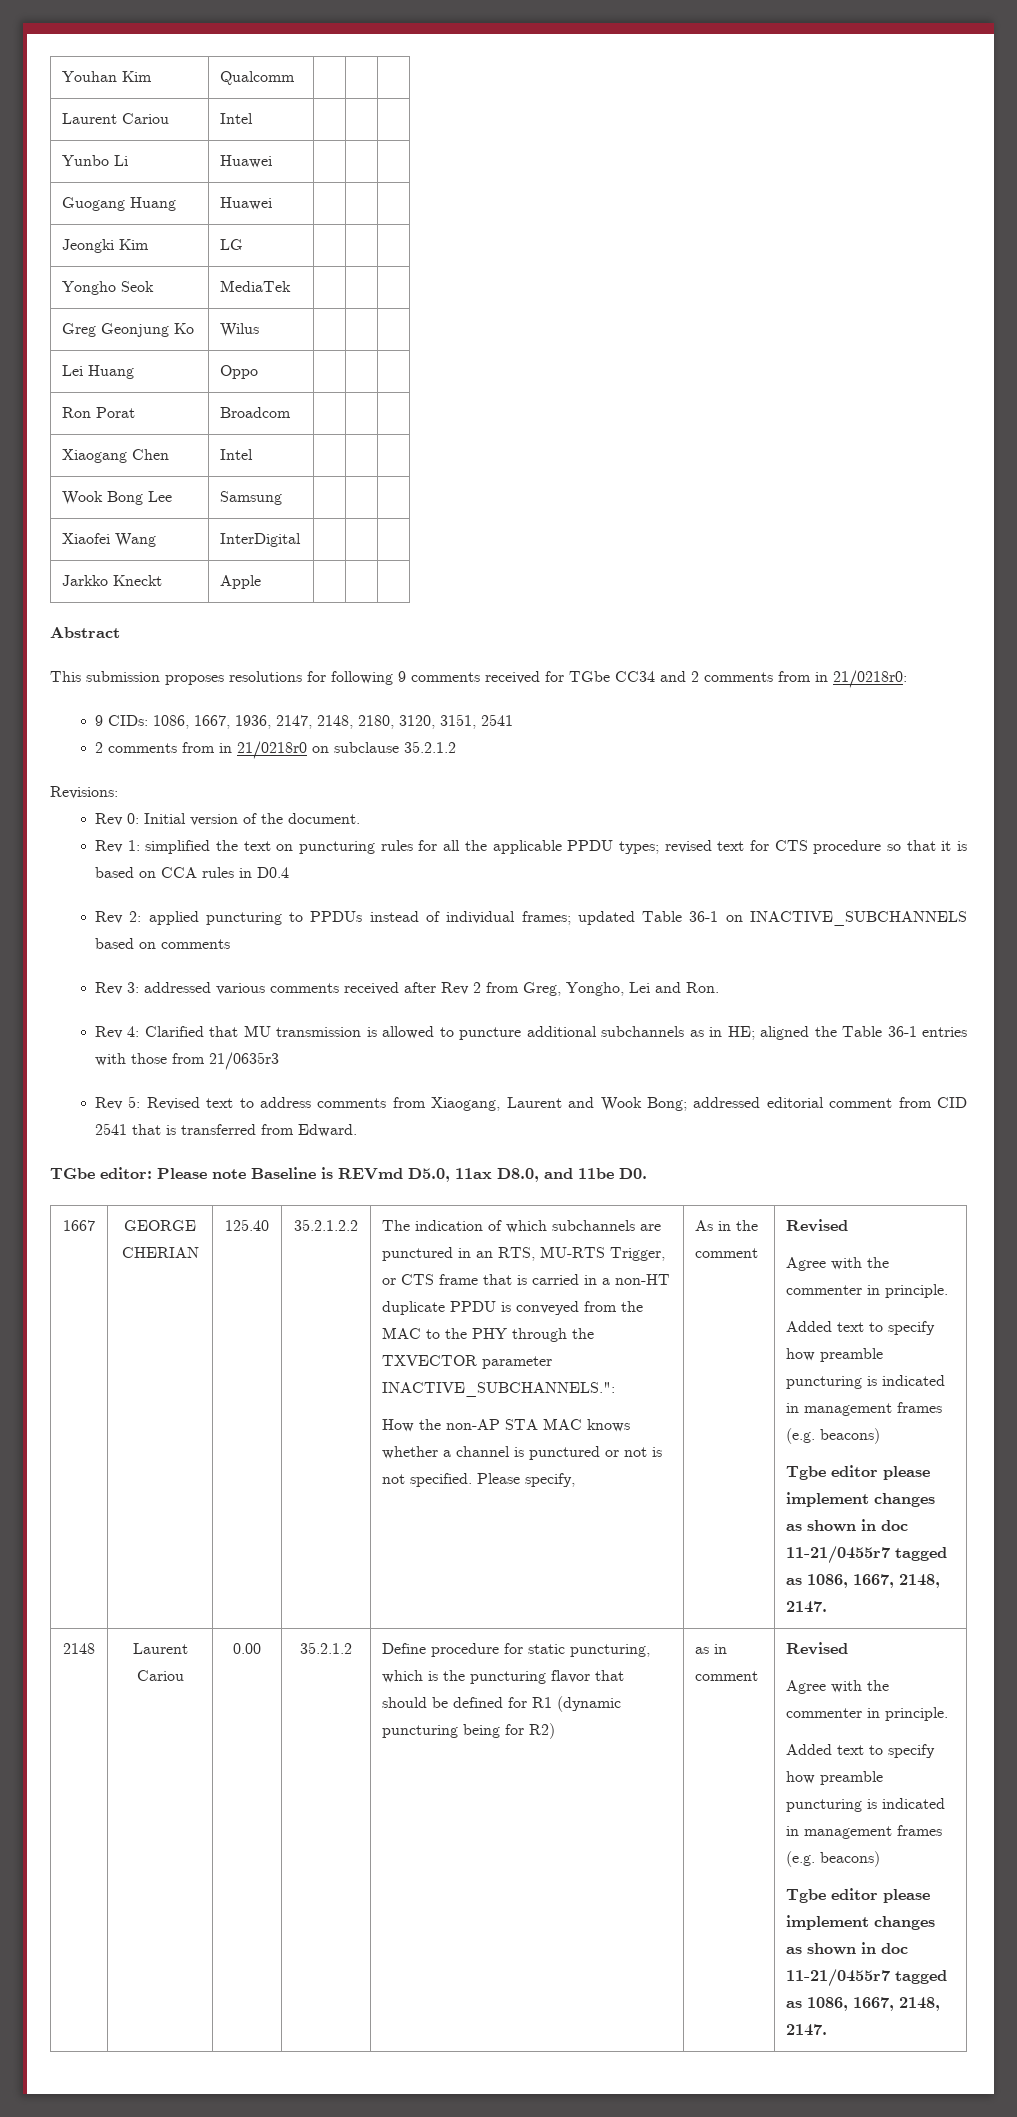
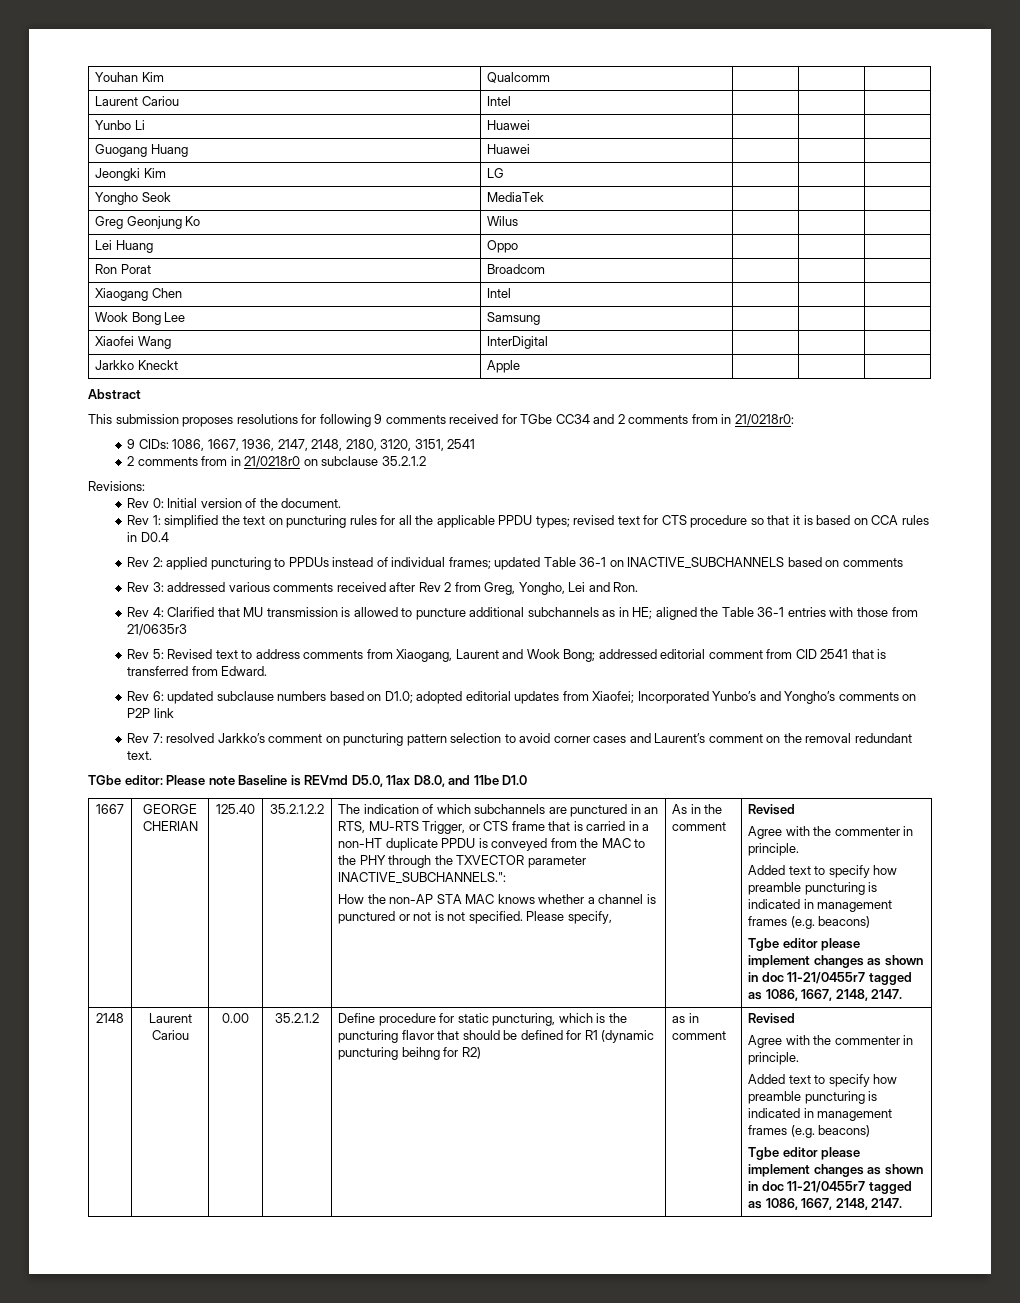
(358, 1130) none -> [127,691,917,704] [127,708,174,718] [127,733,912,746] [127,751,153,760] // Rev 6: updated subclause numbers based on D1.0; adopted editorial updates from Xiaofei; Incorporated Yunbo’s and Yongho’s comments on P2P link // Rev 7: resolved Jarkko’s comment on puncturing pattern selection to avoid corner cases and Laurent’s comment on the removal redundant text.
[619,1168,647,1179] D0. -> [502,775,528,785] D1.0
[463,1724,501,1738] being -> [401,1047,440,1060] beihng

